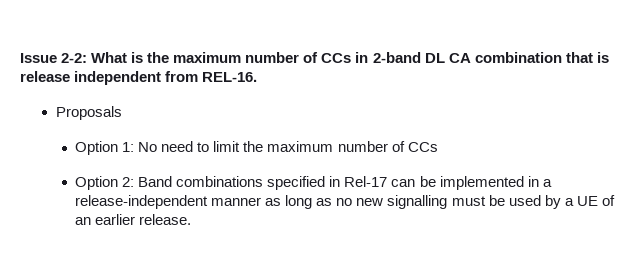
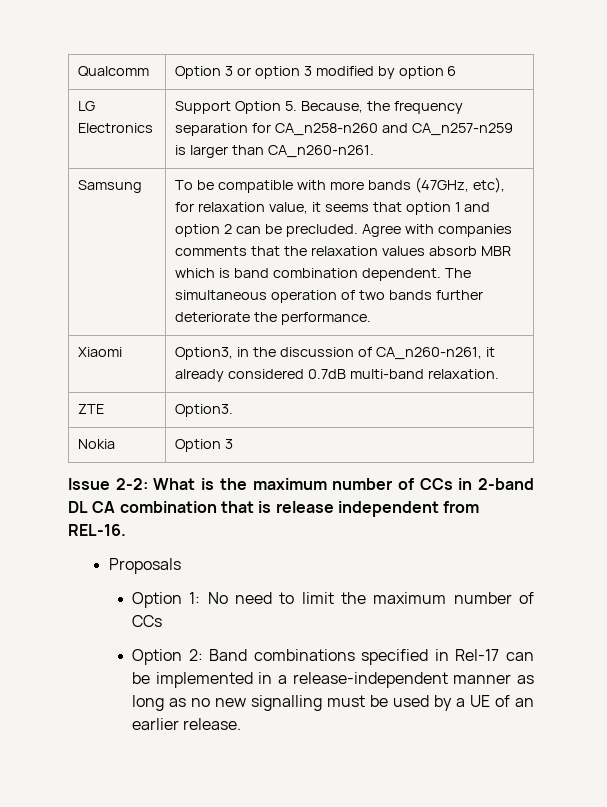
(20, 58) none -> [78,66,150,76] [175,66,457,79] [78,101,96,111] [78,123,154,133] [175,101,463,114] [175,123,513,136] [175,145,374,158] [78,180,143,193] [175,177,505,193] [175,202,491,215] [175,224,512,237] [175,246,511,256] [175,268,471,281] [175,290,483,303] [175,312,371,325] [78,347,123,357] [175,347,495,360] [175,369,499,382] [78,404,105,414] [175,404,234,417] [78,439,116,449] [175,439,234,452] Qualcomm | Option 3 or option 3 modified by option 6 // LG Electronics | Support Option 5. Because, the frequency separation for CA_n258-n260 and CA_n257-n259 is larger than CA_n260-n261. // Samsung | To be compatible with more bands (47GHz, etc), for relaxation value, it seems that option 1 and option 2 can be precluded. Agree with companies comments that the relaxation values absorb MBR which is band combination dependent. The simultaneous operation of two bands further deteriorate the performance. // Xiaomi | Option3, in the discussion of CA_n260-n261, it already considered 0.7dB multi-band relaxation. // ZTE | Option3. // Nokia | Option 3 //

